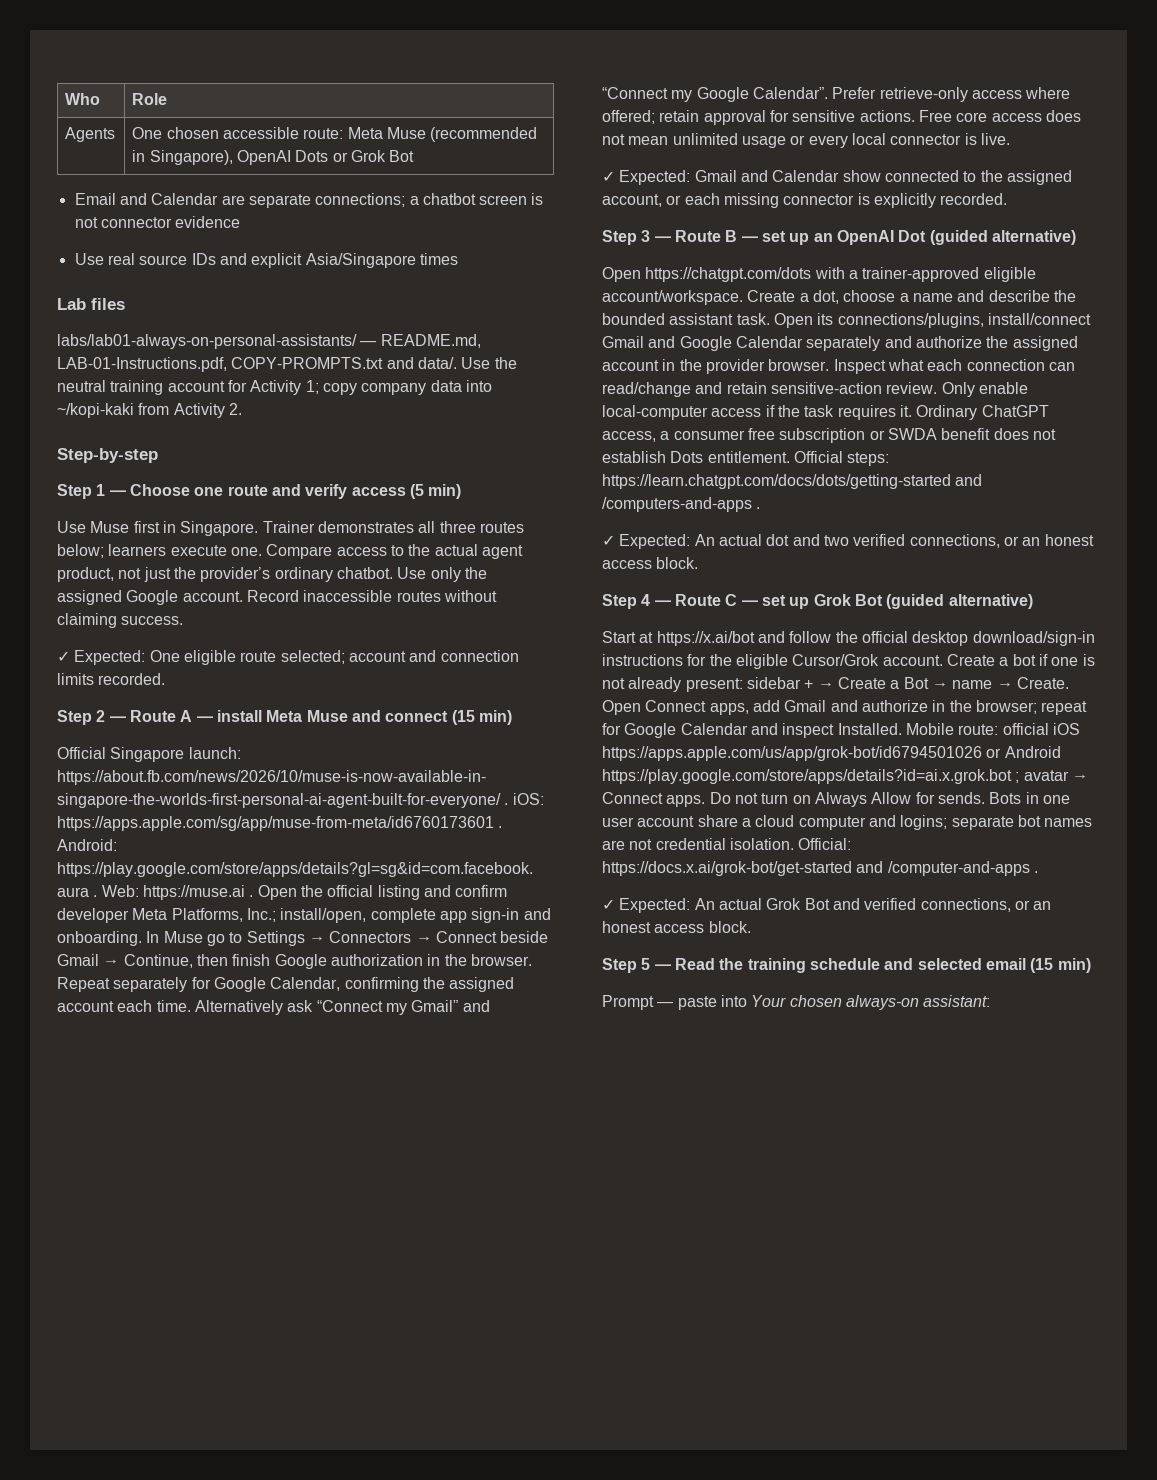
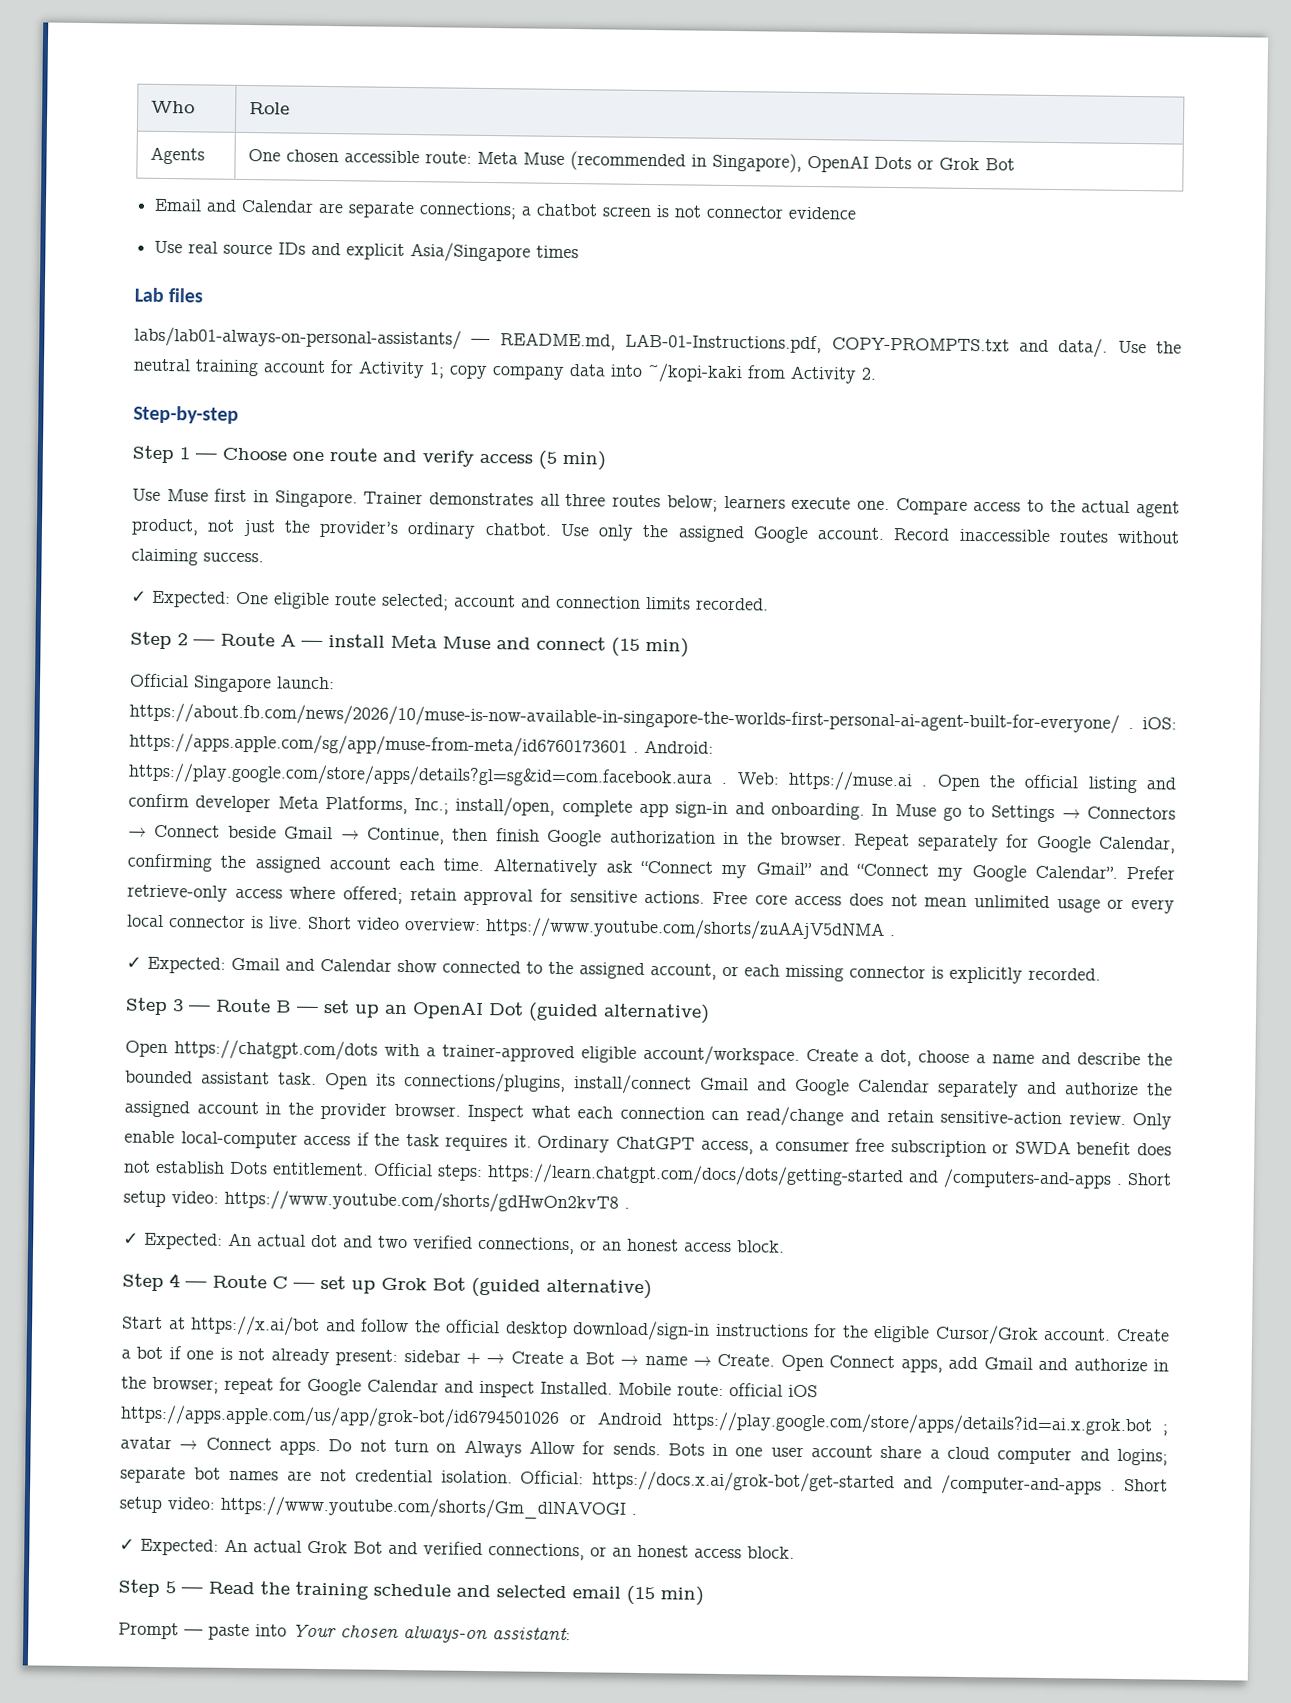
(1010, 139) none -> [308,916,895,941] Short video overview: https://www.youtube.com/shorts/zuAAjV5dNMA .
(761, 508) none -> [1127,1173,1172,1186] [123,1189,630,1214] Short setup video: https://www.youtube.com/shorts/gdHwOn2kvT8 .
(1038, 872) none -> [1124,1478,1168,1492] [119,1495,637,1520] Short setup video: https://www.youtube.com/shorts/Gm_dlNAVOGI .

